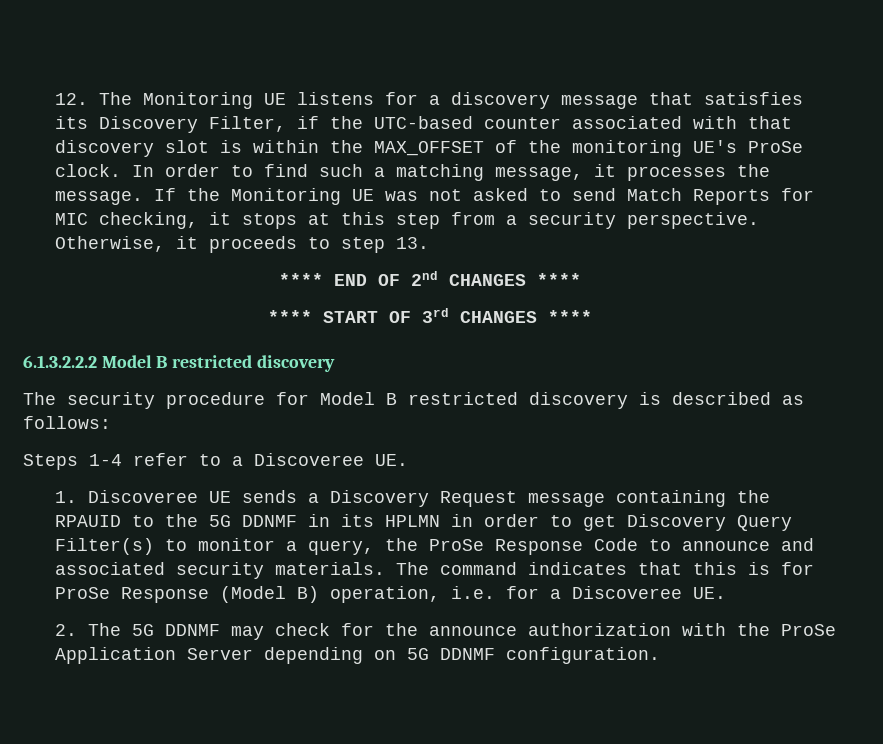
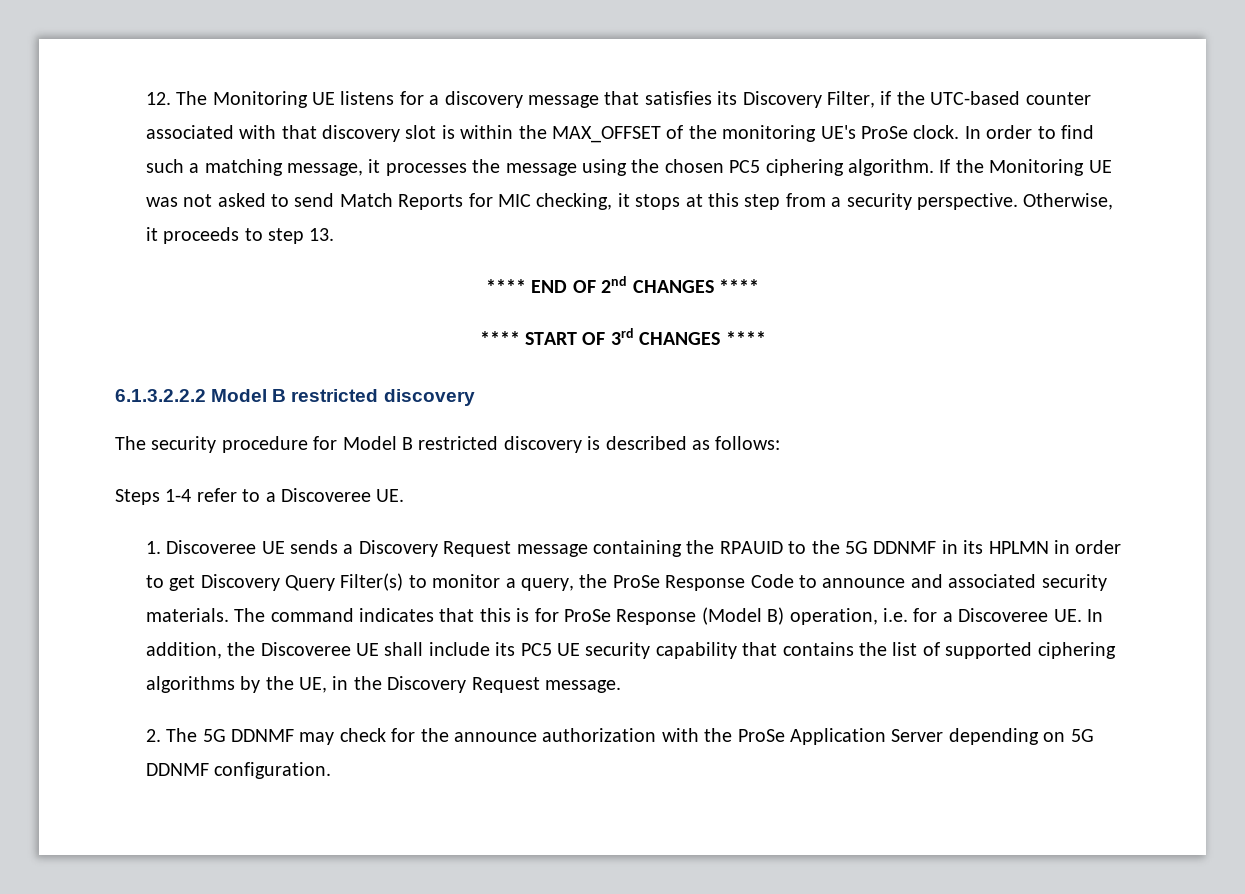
[55,191,144,205] message. -> [505,159,934,176] message using the chosen PC5 ciphering algorithm.
(727, 593) none -> [1086,609,1103,622] [145,642,1116,659] [145,676,621,693] In addition, the Discoveree UE shall include its PC5 UE security capability that contains the list of supported ciphering algorithms by the UE, in the Discovery Request message.

